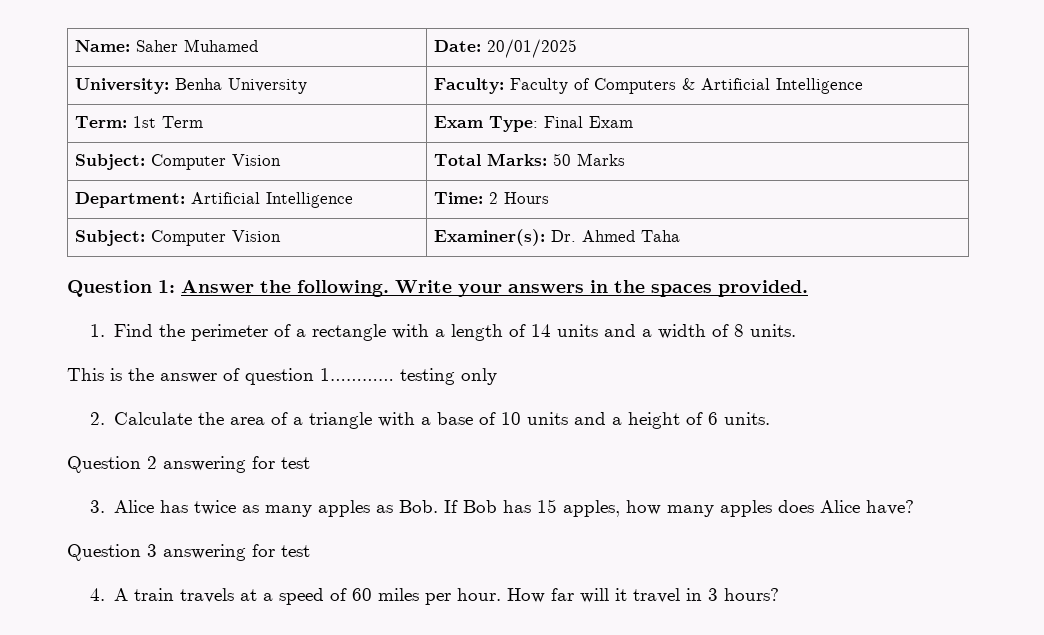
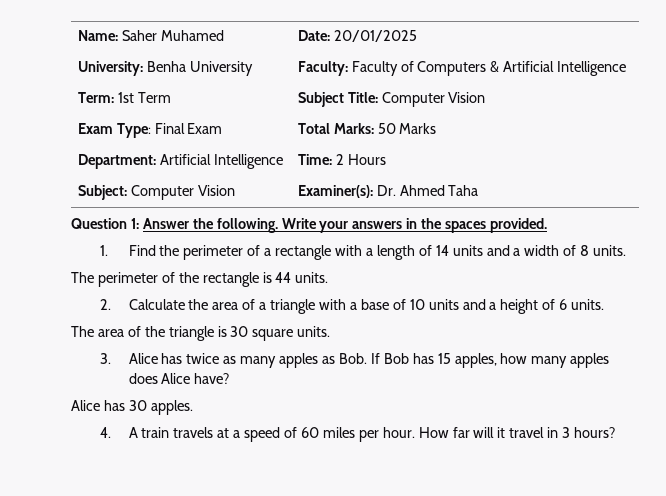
(204, 122) none -> [297,92,486,107] Subject Title: Computer Vision //
[75,154,282,170] // Subject: Computer Vision -> (223, 128) none
[67,368,497,385] This is the answer of question 1………… testing only -> [71,272,329,287] The perimeter of the rectangle is 44 units.
[67,456,310,473] Question 2 answering for test -> [71,326,331,341] The area of the triangle is 30 square units.
[67,544,310,561] Question 3 answering for test -> [71,400,193,415] Alice has 30 apples.

